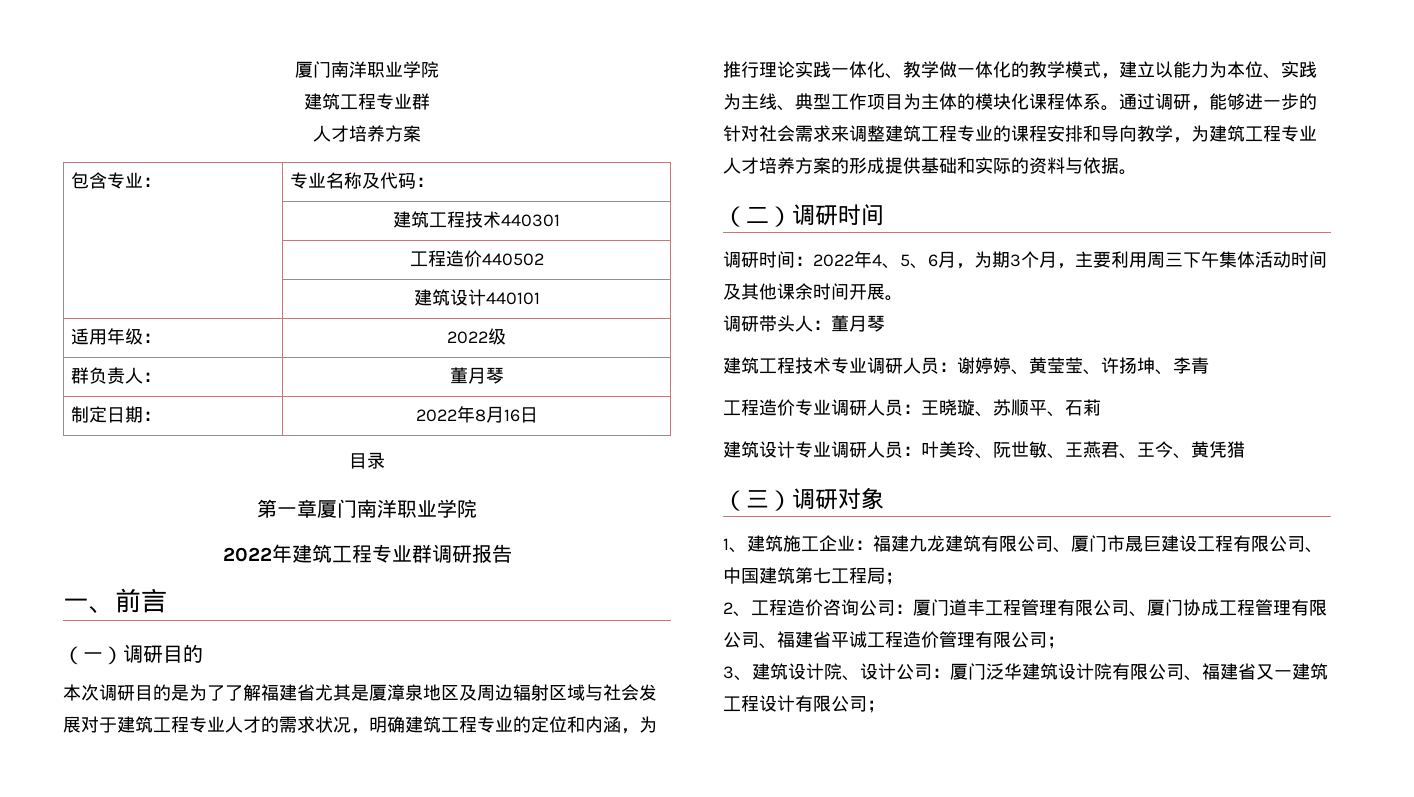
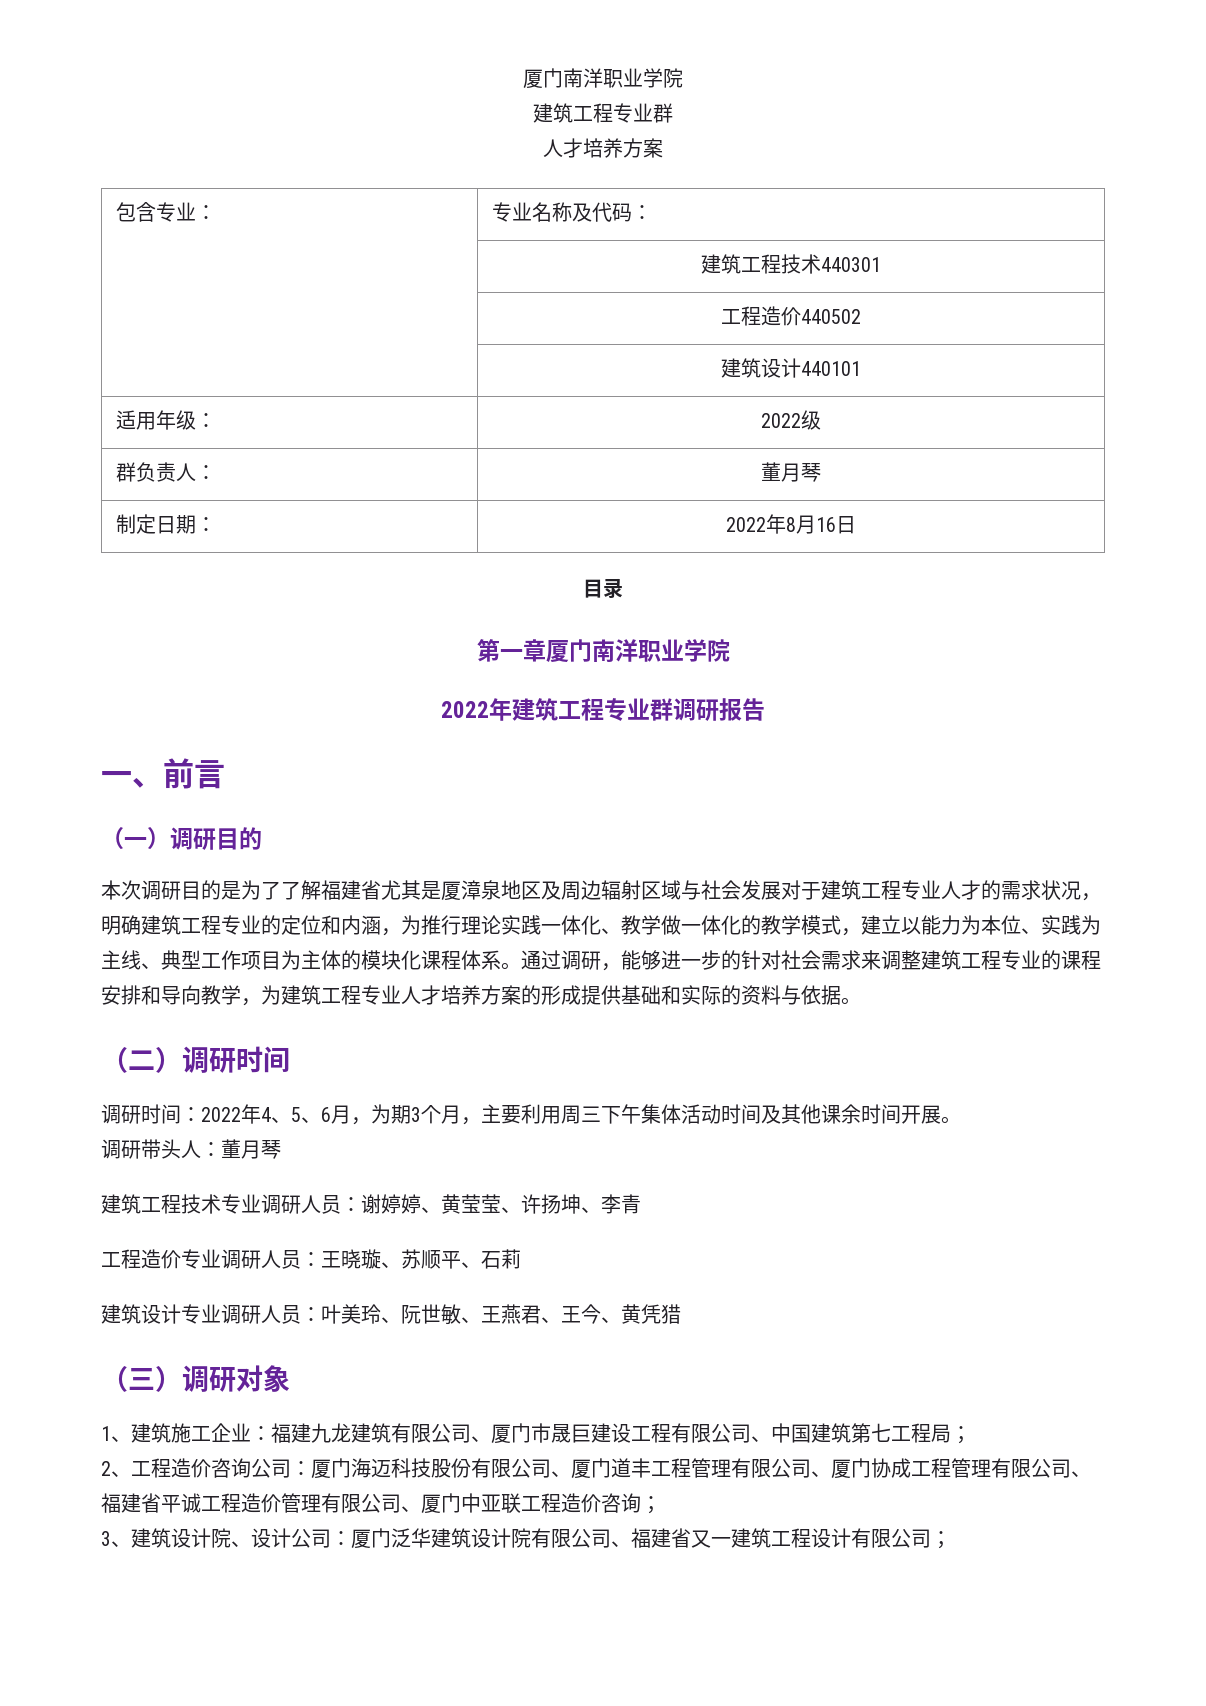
(949, 607) none -> [351,1458,611,1478] 海迈科技股份有限公司、厦门
(1047, 640) none -> [401,1493,641,1514] 、厦门中亚联工程造价咨询

